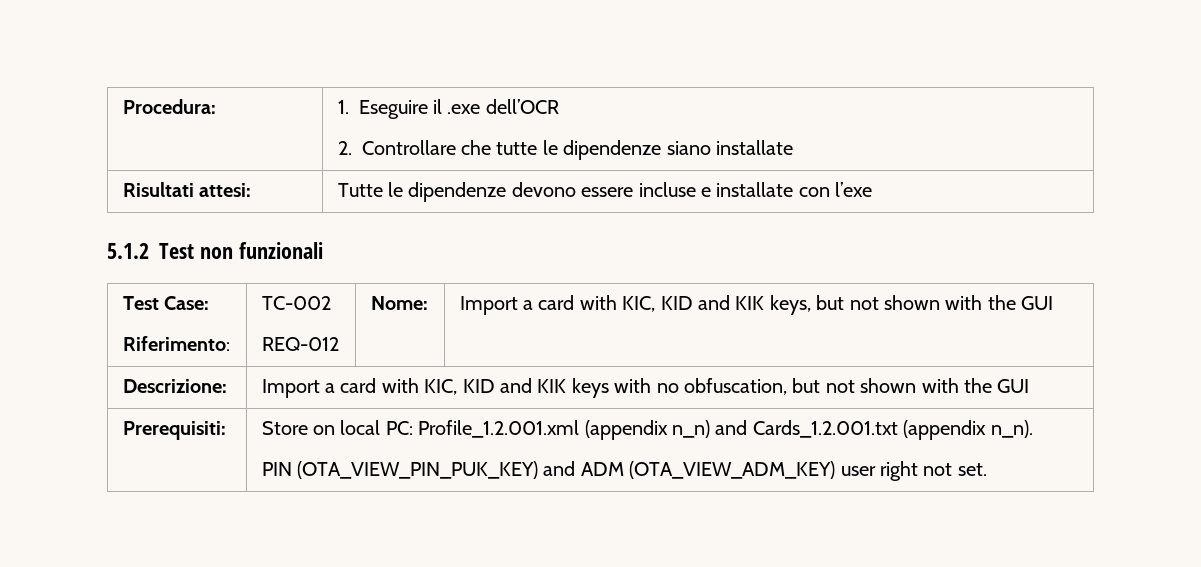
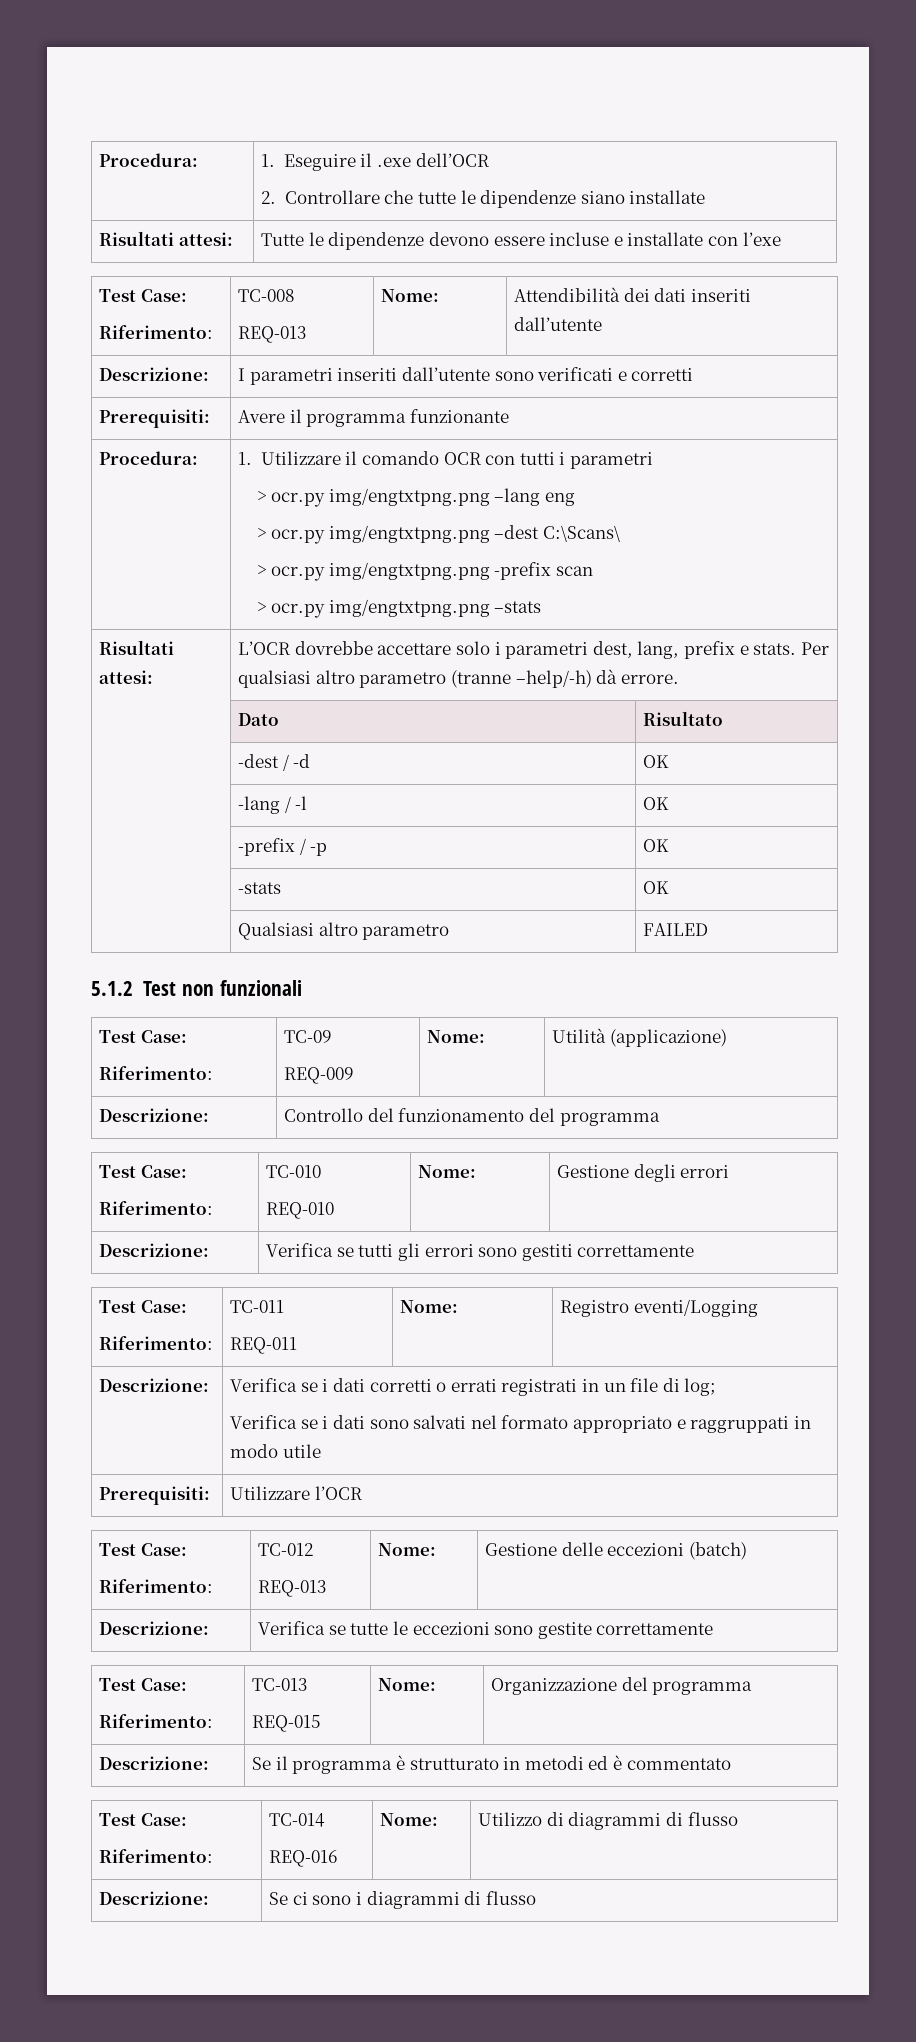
(873, 189) none -> [99,289,187,302] [99,325,214,339] [238,289,295,302] [238,326,307,343] [381,289,440,302] [514,287,752,302] [514,317,603,331] [99,367,210,381] [238,367,694,385] [99,409,211,428] [238,409,510,427] [99,451,199,465] [238,451,653,469] [256,488,575,507] [256,525,620,544] [256,562,593,581] [256,599,542,618] [99,640,175,655] [99,670,154,684] [238,641,829,659] [238,669,679,688] [238,713,280,726] [643,711,724,726] [238,754,311,771] [643,755,670,768] [238,796,308,814] [643,797,670,810] [238,838,328,856] [643,839,670,852] [238,882,282,894] [643,881,670,894] [238,922,450,940] [643,923,709,936] // Test Case: // Riferimento: | TC-008 // REQ-013 | Nome: | Attendibilità dei dati inseriti dall’utente // Descrizione: | I parametri inseriti dall’utente sono verificati e corretti // Prerequisiti: | Avere il programma funzionante // Procedura: | 1. Utilizzare il comando OCR con tutti i parametri // > ocr.py img/engtxtpng.png –lang eng // > ocr.py img/engtxtpng.png –dest C:\Scans\ // > ocr.py img/engtxtpng.png -prefix scan // > ocr.py img/engtxtpng.png –stats // Risultati attesi: | L’OCR dovrebbe accettare solo i parametri dest, lang, prefix e stats. Per qualsiasi altro parametro (tranne –help/-h) dà errore. // | Dato | Risultato // | -dest / -d | OK // | -lang / -l | OK // | -prefix / -p | OK // | -stats | OK // | Qualsiasi altro parametro | FAILED
[261,296,331,310] [261,337,339,351] [370,296,428,310] [459,295,1054,315] [122,379,227,393] [261,378,1030,398] [122,421,226,440] [261,420,1033,440] [261,461,987,481] TC-002 // REQ-012 | Nome: | Import a card with KIC, KID and KIK keys, but not shown with the GUI // Descrizione: | Import a card with KIC, KID and KIK keys with no obfuscation, but not shown with the GUI // Prerequisiti: | Store on local PC: Profile_1.2.001.xml (appendix n_n) and Cards_1.2.001.txt (appendix n_n). // PIN (OTA_VIEW_PIN_PUK_KEY) and ADM (OTA_VIEW_ADM_KEY) user right not set. -> [284,1030,333,1043] [284,1067,355,1084] [427,1030,486,1043] [552,1028,727,1047] [99,1108,210,1122] [284,1108,660,1126] [99,1165,187,1178] [99,1201,214,1215] [266,1165,322,1178] [266,1202,335,1219] [418,1165,477,1178] [557,1164,730,1182] [99,1243,210,1257] [266,1243,695,1261] [99,1300,187,1313] [99,1336,214,1350] [230,1300,285,1313] [230,1337,298,1354] [400,1300,459,1313] [560,1299,758,1317] [99,1378,210,1392] [230,1378,717,1396] [230,1415,811,1433] [230,1444,321,1458] [99,1486,211,1505] [230,1486,362,1500] [99,1543,187,1556] [99,1579,214,1593] [258,1543,314,1556] [258,1580,327,1597] [378,1543,437,1556] [485,1542,748,1560] [99,1621,210,1635] [258,1621,714,1639] [99,1678,187,1691] [99,1714,214,1728] [252,1678,308,1691] [252,1715,321,1732] [378,1678,437,1691] [491,1677,753,1695] [99,1756,210,1770] [252,1755,731,1774] [99,1813,187,1826] [99,1849,214,1863] [269,1813,326,1827] [269,1850,338,1867] [380,1813,439,1826] [478,1812,738,1830] [99,1891,210,1905] [269,1891,536,1909] TC-09 // REQ-009 | Nome: | Utilità (applicazione) // Descrizione: | Controllo del funzionamento del programma // Test Case: // Riferimento: | TC-010 // REQ-010 | Nome: | Gestione degli errori // Descrizione: | Verifica se tutti gli errori sono gestiti correttamente // Test Case: // Riferimento: | TC-011 // REQ-011 | Nome: | Registro eventi/Logging // Descrizione: | Verifica se i dati corretti o errati registrati in un file di log; // Verifica se i dati sono salvati nel formato appropriato e raggruppati in modo utile // Prerequisiti: | Utilizzare l’OCR // Test Case: // Riferimento: | TC-012 // REQ-013 | Nome: | Gestione delle eccezioni (batch) // Descrizione: | Verifica se tutte le eccezioni sono gestite correttamente // Test Case: // Riferimento: | TC-013 // REQ-015 | Nome: | Organizzazione del programma // Descrizione: | Se il programma è strutturato in metodi ed è commentato // Test Case: // Riferimento: | TC-014 // REQ-016 | Nome: | Utilizzo di diagrammi di flusso // Descrizione: | Se ci sono i diagrammi di flusso

